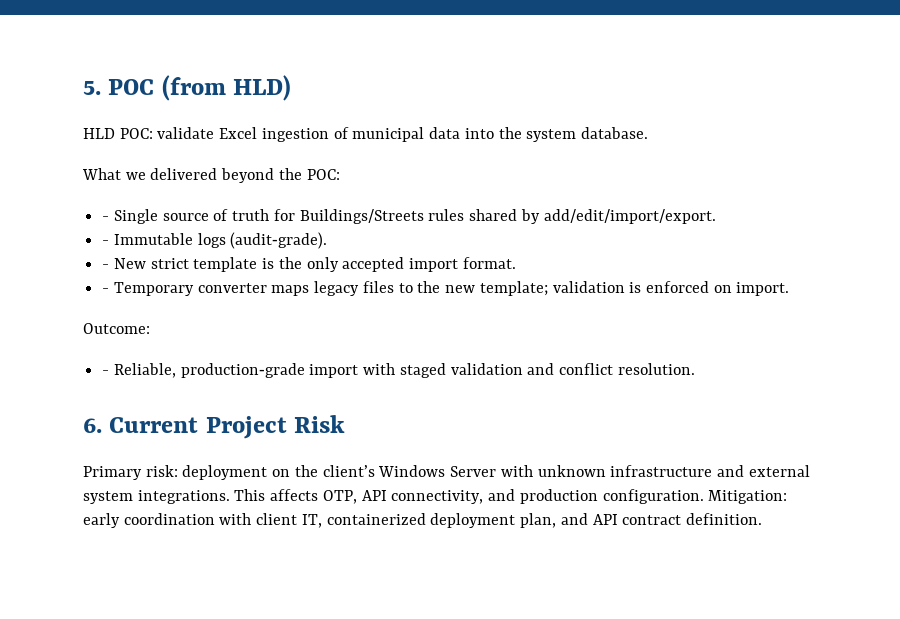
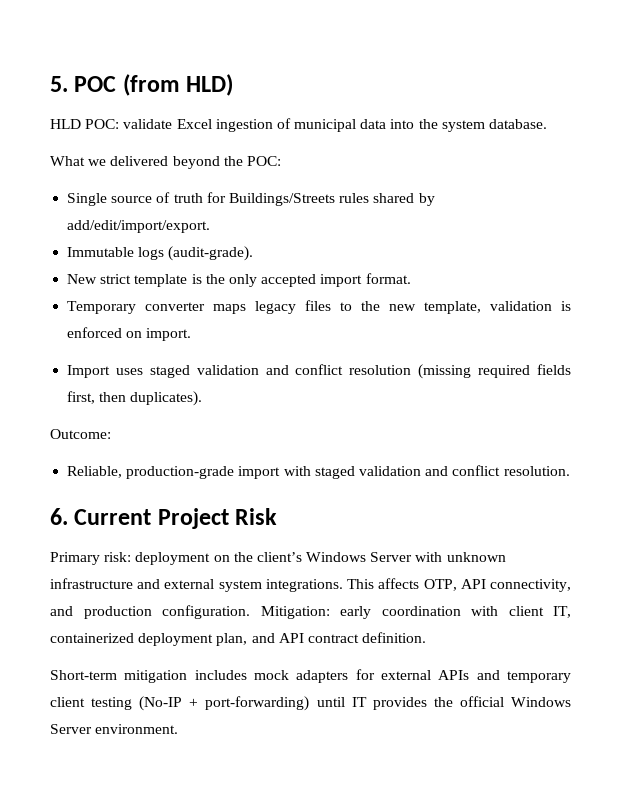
[102,216,110,221] - -> (281, 161) none
[102,240,110,245] - -> (211, 226) none
[102,264,110,269] - -> (254, 253) none
[102,288,110,293] - -> (411, 278) none
[479,281,548,296] template; -> [424,301,482,314] template,
(790, 289) none -> [67,364,571,379] [67,391,203,406] // Import uses staged validation and conflict resolution (missing required fields first, then duplicates).
[102,370,110,375] - -> (111, 434) none
(762, 519) none -> [50,669,571,683] [50,696,572,711] [50,724,179,734] // Short‑term mitigation includes mock adapters for external APIs and temporary client testing (No‑IP + port‑forwarding) until IT provides the official Windows Server environment.

